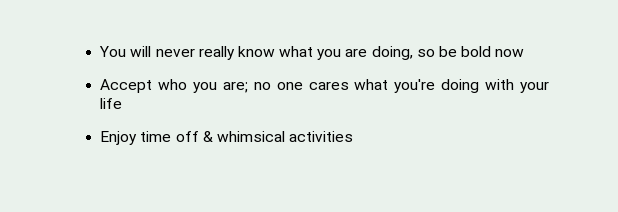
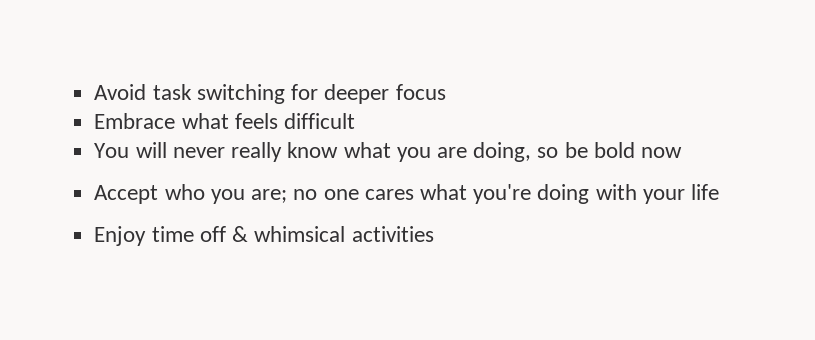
(99, 51) none -> [94,84,446,104] [94,113,356,129] Avoid task switching for deeper focus // Embrace what feels difficult //

